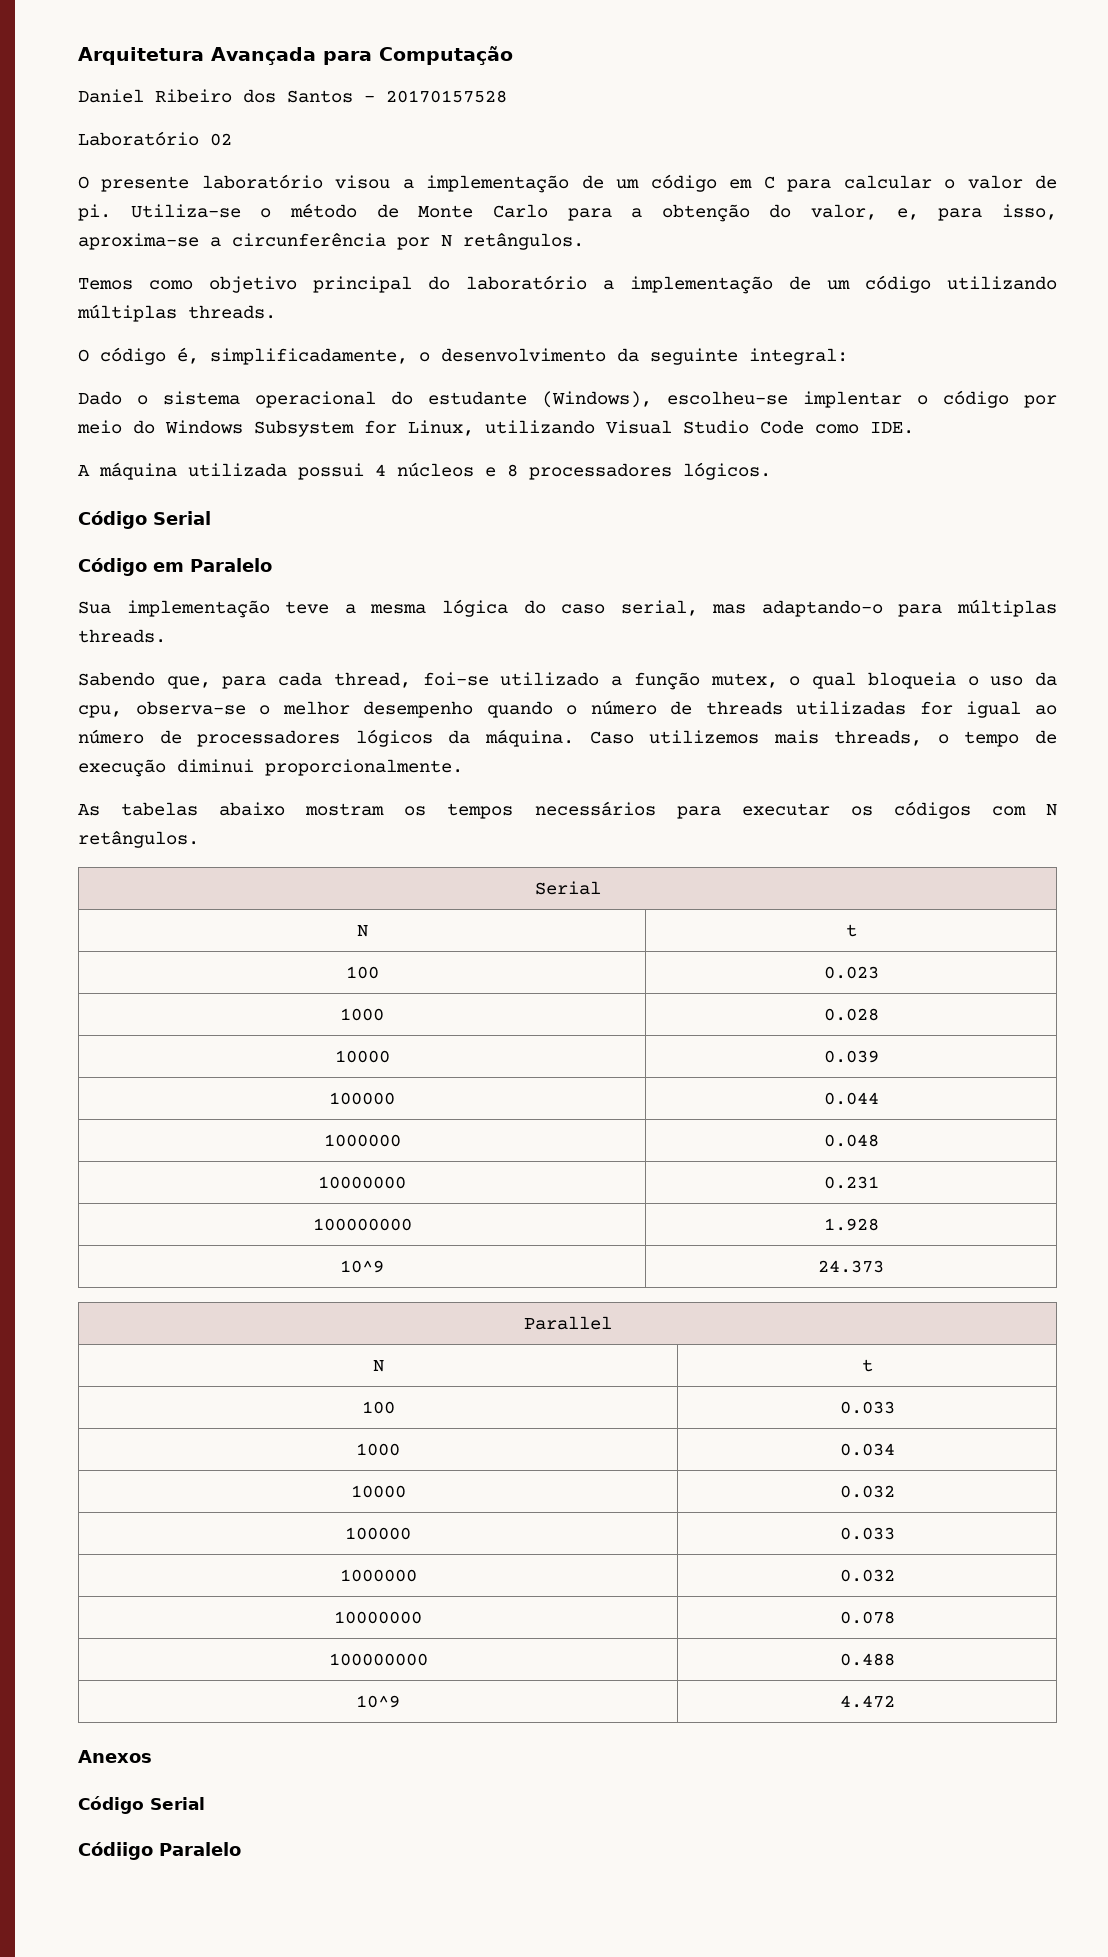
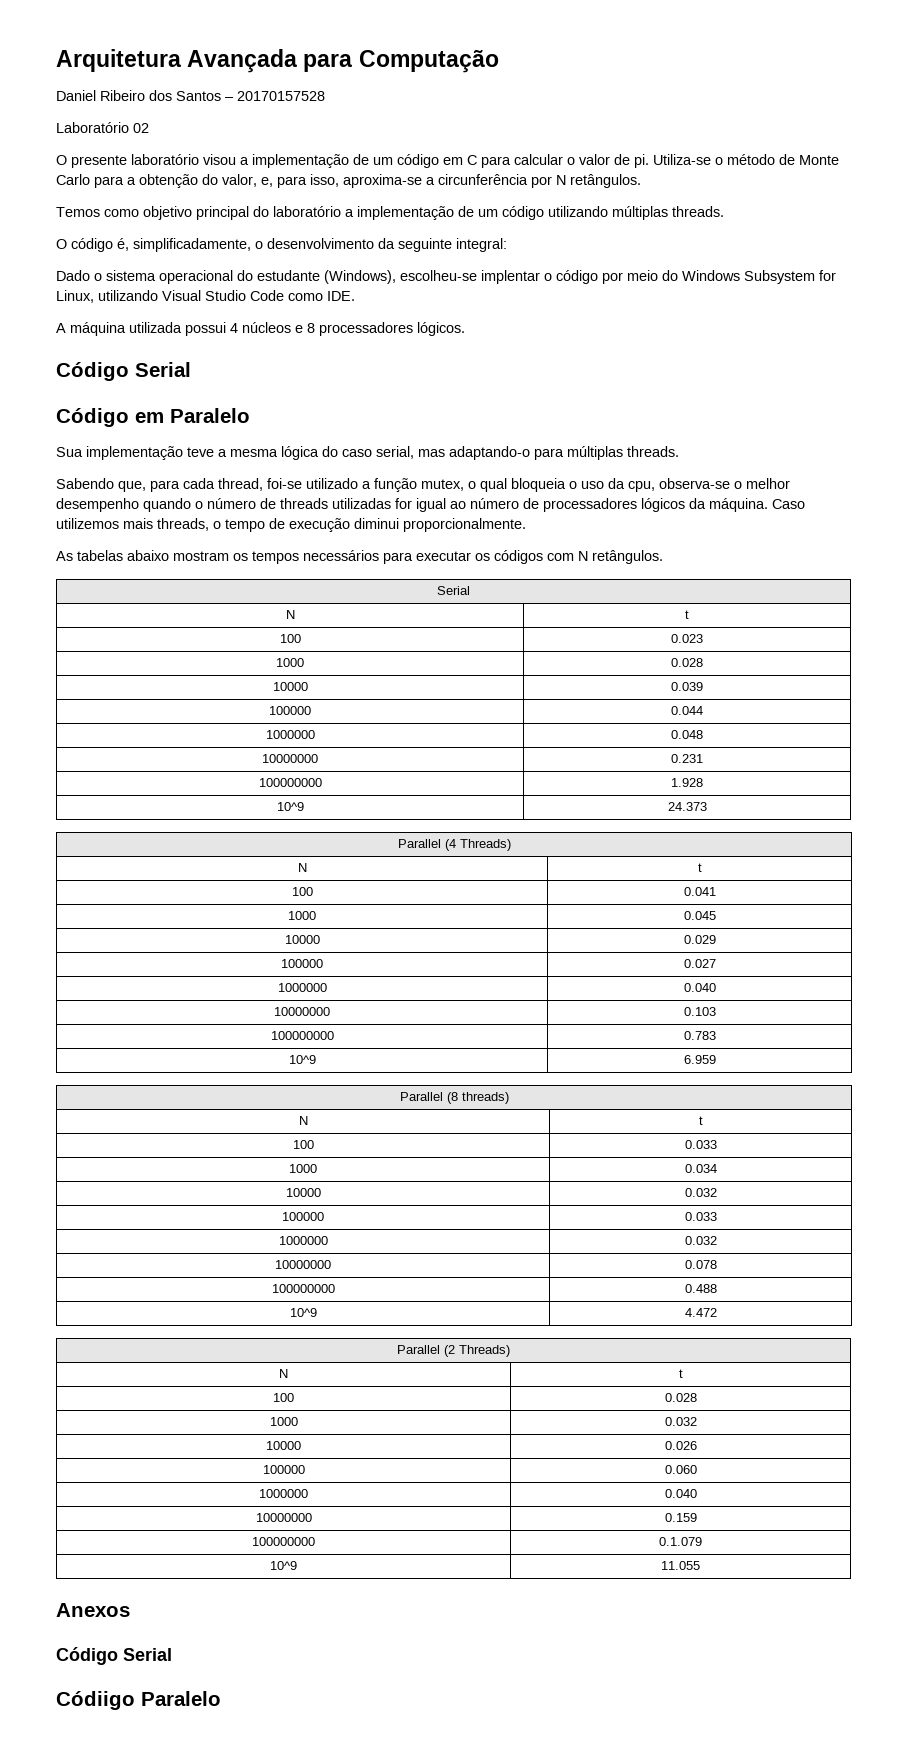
(612, 1323) none -> [444,839,511,851] [297,863,307,872] [697,863,702,872] [291,887,313,896] [683,887,716,896] [288,911,316,920] [683,911,716,920] [284,935,320,944] [683,935,716,944] [281,959,323,968] [683,959,716,968] [277,983,327,992] [683,983,716,992] [274,1007,330,1016] [683,1007,716,1016] [270,1031,334,1040] [683,1031,716,1040] [288,1055,316,1064] [683,1055,716,1064] [399,1092,509,1104] (4 Threads) // N | t // 100 | 0.041 // 1000 | 0.045 // 10000 | 0.029 // 100000 | 0.027 // 1000000 | 0.040 // 10000000 | 0.103 // 100000000 | 0.783 // 10^9 | 6.959 // Parallel (8 threads)
(895, 1701) none -> [397,1345,510,1357] [279,1369,288,1378] [678,1369,683,1378] [273,1393,294,1402] [664,1393,697,1402] [269,1417,298,1426] [664,1417,697,1426] [266,1441,301,1450] [664,1441,697,1450] [262,1465,305,1474] [664,1465,697,1474] [259,1489,308,1498] [664,1489,697,1498] [255,1513,312,1522] [664,1513,697,1522] [252,1537,315,1546] [659,1537,702,1546] [270,1561,297,1570] [661,1561,700,1570] // Parallel (2 Threads) // N | t // 100 | 0.028 // 1000 | 0.032 // 10000 | 0.026 // 100000 | 0.060 // 1000000 | 0.040 // 10000000 | 0.159 // 100000000 | 0.1.079 // 10^9 | 11.055

